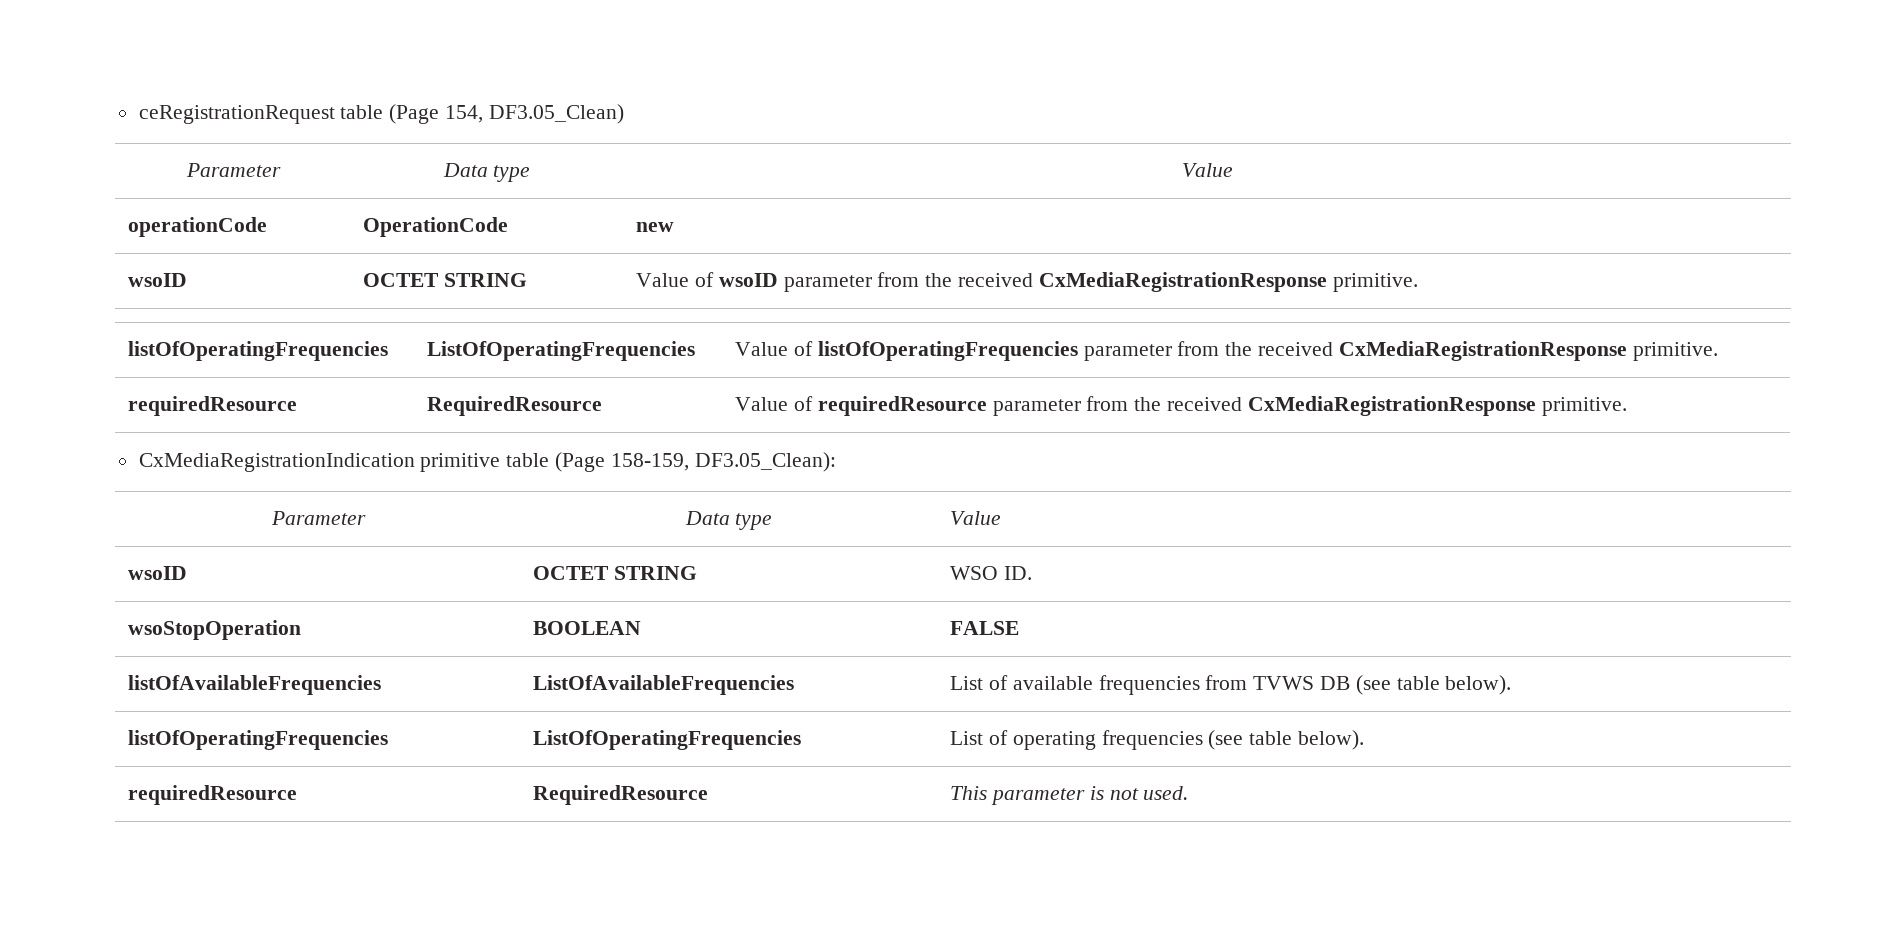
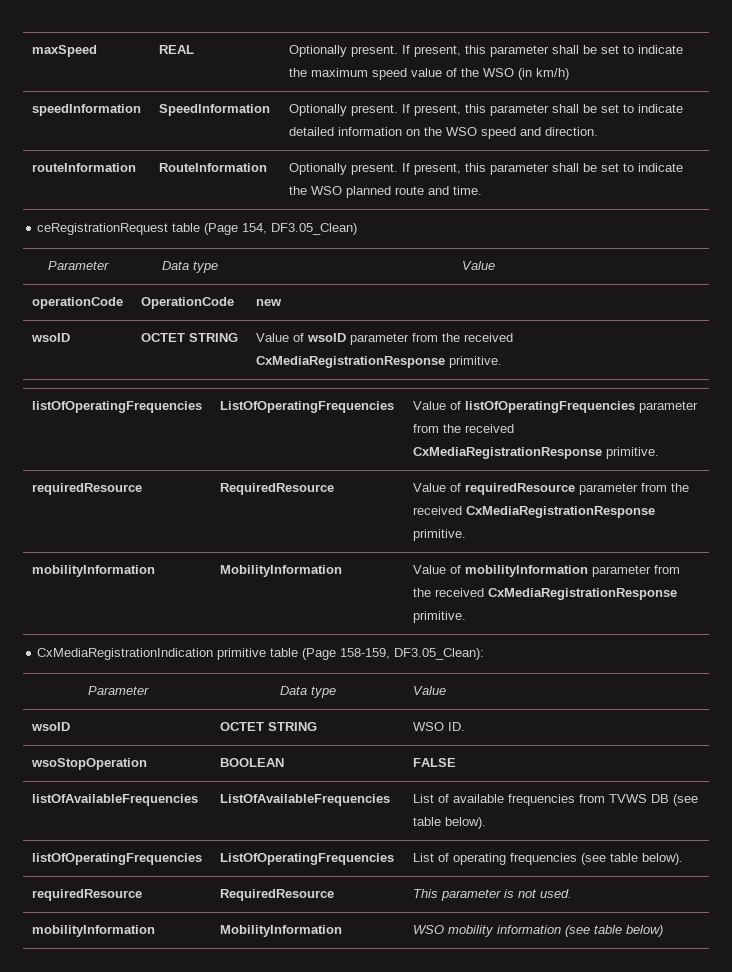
(138, 114) none -> [31,45,97,57] [158,45,194,54] [288,45,683,57] [288,68,569,80] [31,104,141,116] [158,104,270,116] [288,104,683,116] [288,127,598,139] [31,163,136,172] [158,163,267,172] [288,163,683,175] [288,186,482,198] maxSpeed | REAL | Optionally present. If present, this parameter shall be set to indicate the maximum speed value of the WSO (in km/h) // speedInformation | SpeedInformation | Optionally present. If present, this parameter shall be set to indicate detailed information on the WSO speed and direction. // routeInformation | RouteInformation | Optionally present. If present, this parameter shall be set to indicate the WSO planned route and time. //
(1627, 406) none -> [31,565,155,577] [219,565,342,577] [412,565,680,577] [412,588,677,600] [412,611,466,623] // mobilityInformation | MobilityInformation | Value of mobilityInformation parameter from the received CxMediaRegistrationResponse primitive.
(1189, 793) none -> [31,925,155,937] [219,925,342,937] [412,925,663,937] // mobilityInformation | MobilityInformation | WSO mobility information (see table below)

